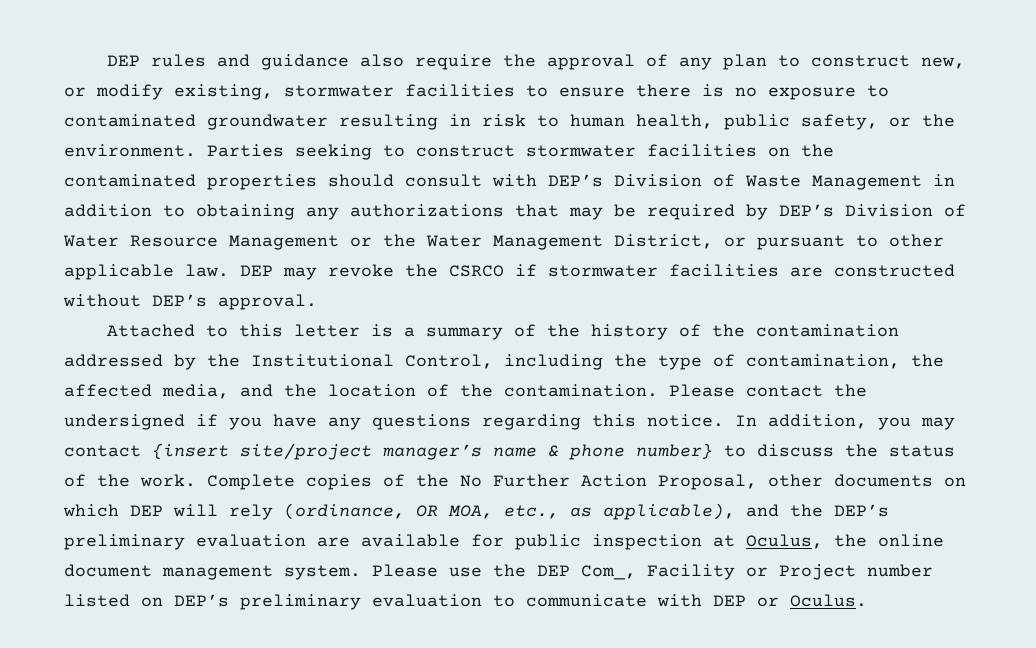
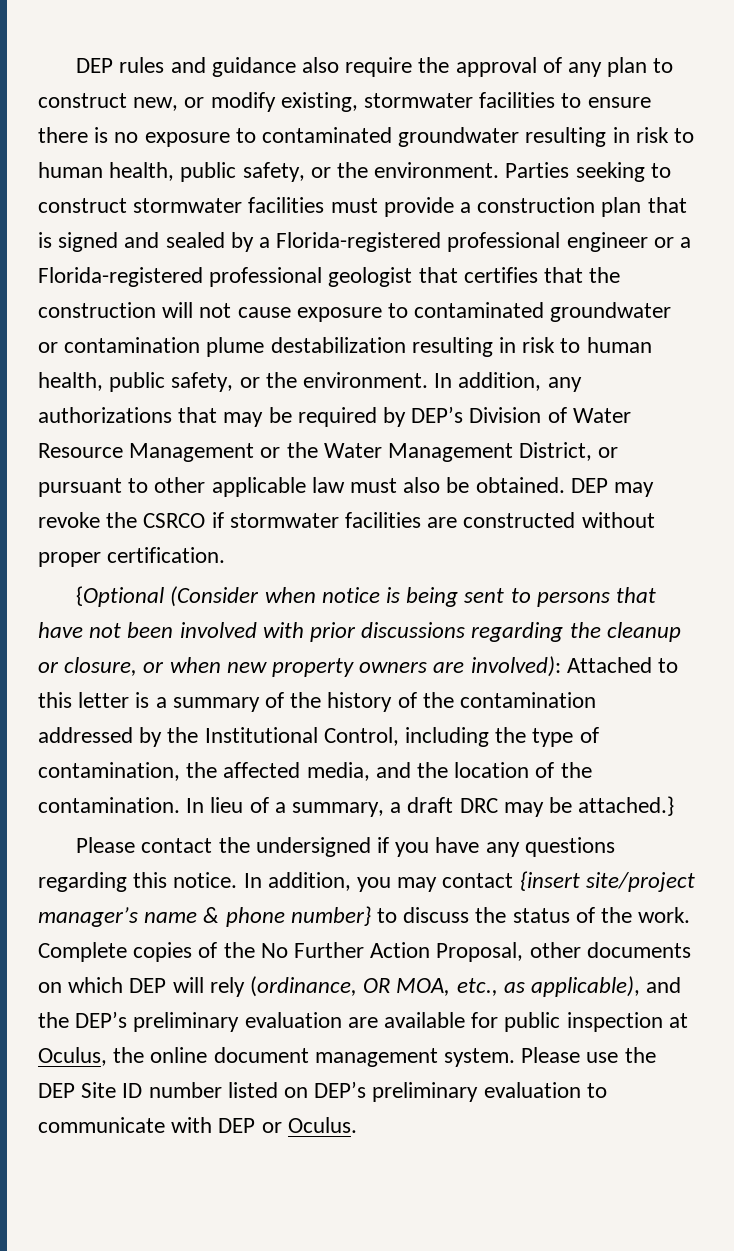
[768,144,834,157] [64,174,955,190] [64,204,295,220] on the contaminated properties should consult with DEP’s Division of Waste Management in addition to obtaining -> [330,197,687,217] [38,232,692,252] [38,267,621,287] [38,302,672,322] [38,337,652,357] [38,372,542,392] must provide a construction plan that is signed and sealed by a Florida-registered professional engineer or a Florida-registered professional geologist that certifies that the construction will not cause exposure to contaminated groundwater or contamination plume destabilization resulting in risk to human health, public safety, or the environment. In addition,
[185,264,229,277] law. -> [311,477,565,493] law must also be obtained.
[152,294,317,310] DEP’s approval. // -> [38,547,226,567] [76,586,657,607] [38,622,681,642] [38,656,561,677] proper certification. // {Optional (Consider when notice is being sent to persons that have not been involved with prior discussions regarding the cleanup or closure, or when new property owners are involved):
(658, 390) none -> [186,796,675,817] In lieu of a summary, a draft DRC may be attached.} //
[581,564,856,580] Com_, Facility or Project -> [81,1082,143,1098] Site ID

